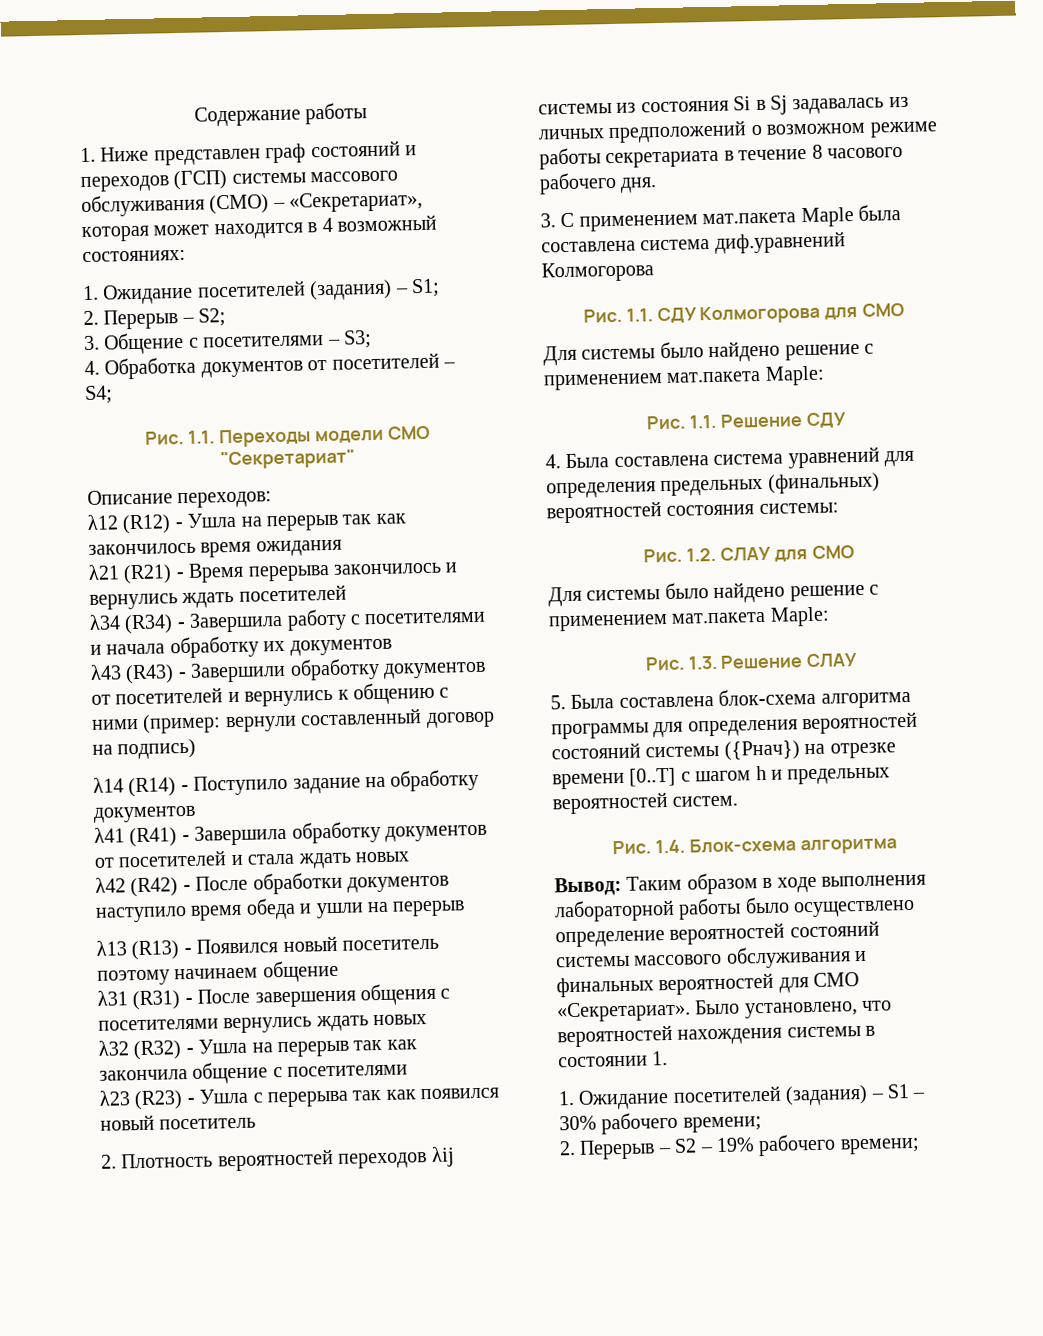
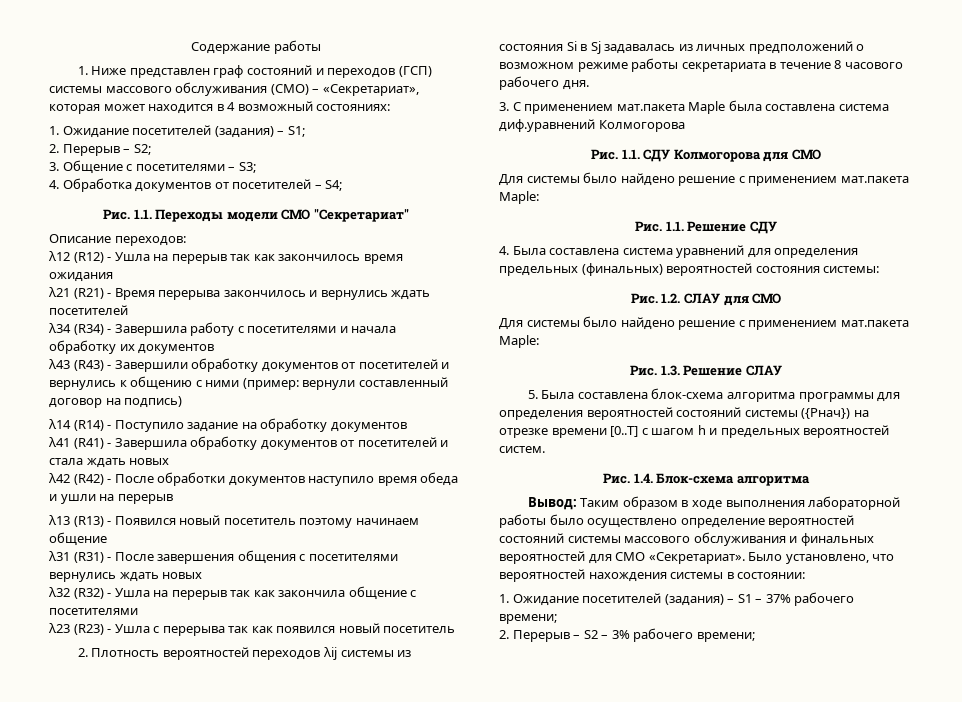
[558,1051,669,1068] состоянии 1. -> [737,572,806,579] состоянии:
[559,1115,597,1131] 30% -> [765,594,791,603] 37%
[716,1137,755,1153] 19% -> [611,630,630,639] 3%

